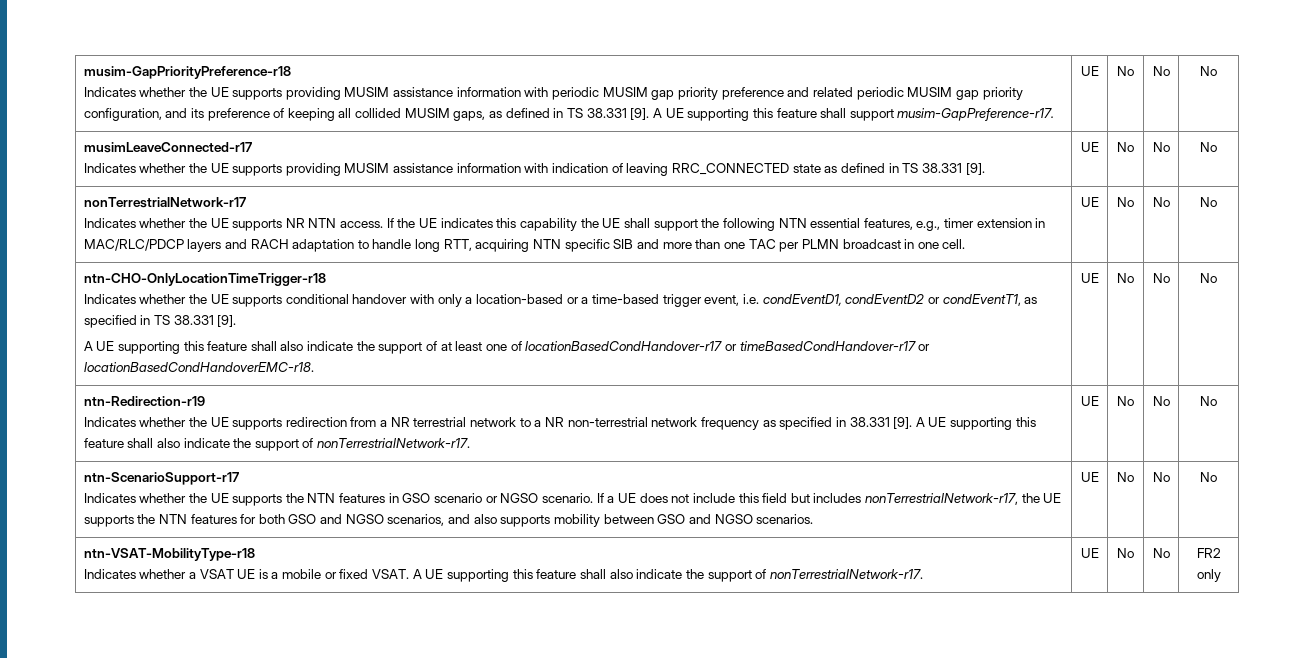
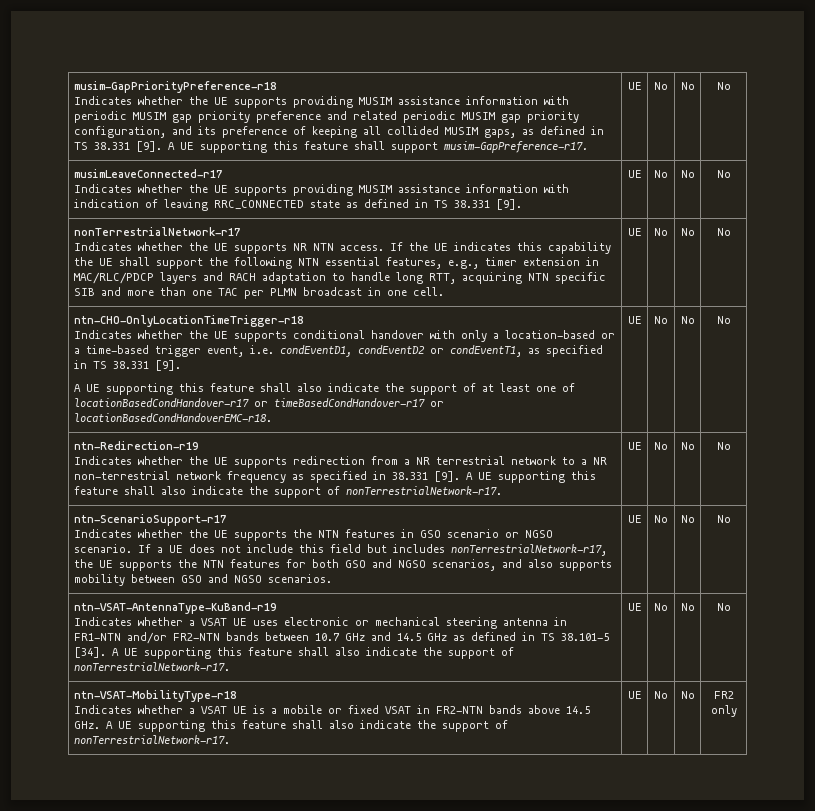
(1217, 477) none -> [73,602,276,614] [73,617,567,629] [73,632,609,644] [73,647,514,659] [73,662,230,671] [627,603,642,611] [654,603,668,611] [680,603,695,611] [716,603,731,611] // ntn-VSAT-AntennaType-KuBand-r19 // Indicates whether a VSAT UE uses electronic or mechanical steering antenna in FR1-NTN and/or FR2-NTN bands between 10.7 GHz and 14.5 GHz as defined in TS 38.101-5 [34]. A UE supporting this feature shall also indicate the support of nonTerrestrialNetwork-r17. | UE | No | No | No
[372,569,410,579] VSAT. -> [384,705,590,714] [73,721,100,729] VSAT in FR2-NTN bands above 14.5 GHz.

